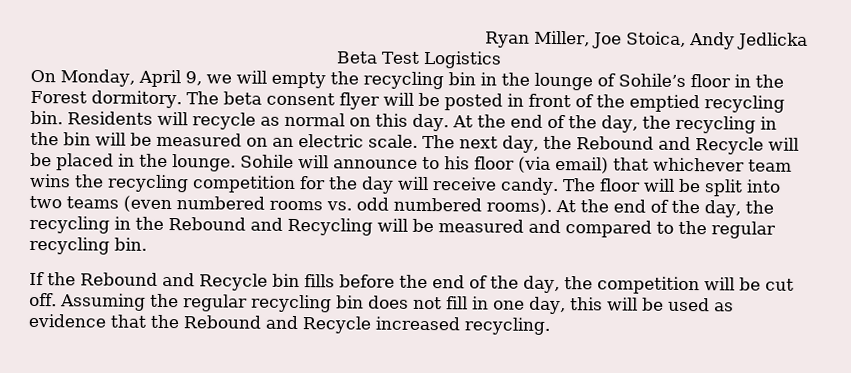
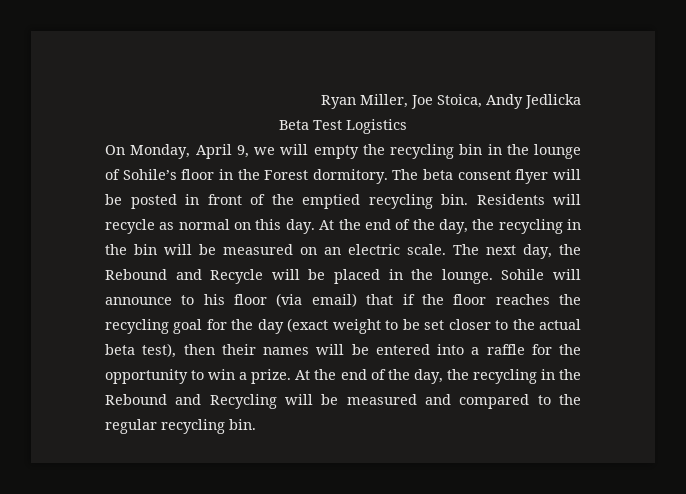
[653,157,792,172] [29,173,296,193] whichever team wins the recycling competition -> [402,294,581,305] [105,319,203,334] if the floor reaches the recycling goal
[397,176,781,197] [29,195,552,215] will receive candy. The floor will be split into two teams (even numbered rooms vs. odd numbered rooms). -> [287,318,581,334] [105,343,581,358] [105,369,292,384] (exact weight to be set closer to the actual beta test), then their names will be entered into a raffle for the opportunity to win a prize.
[29,271,794,295] [29,292,734,315] [28,313,550,335] // If the Rebound and Recycle bin fills before the end of the day, the competition will be cut off. Assuming the regular recycling bin does not fill in one day, this will be used as evidence that the Rebound and Recycle increased recycling. -> (256, 424) none

